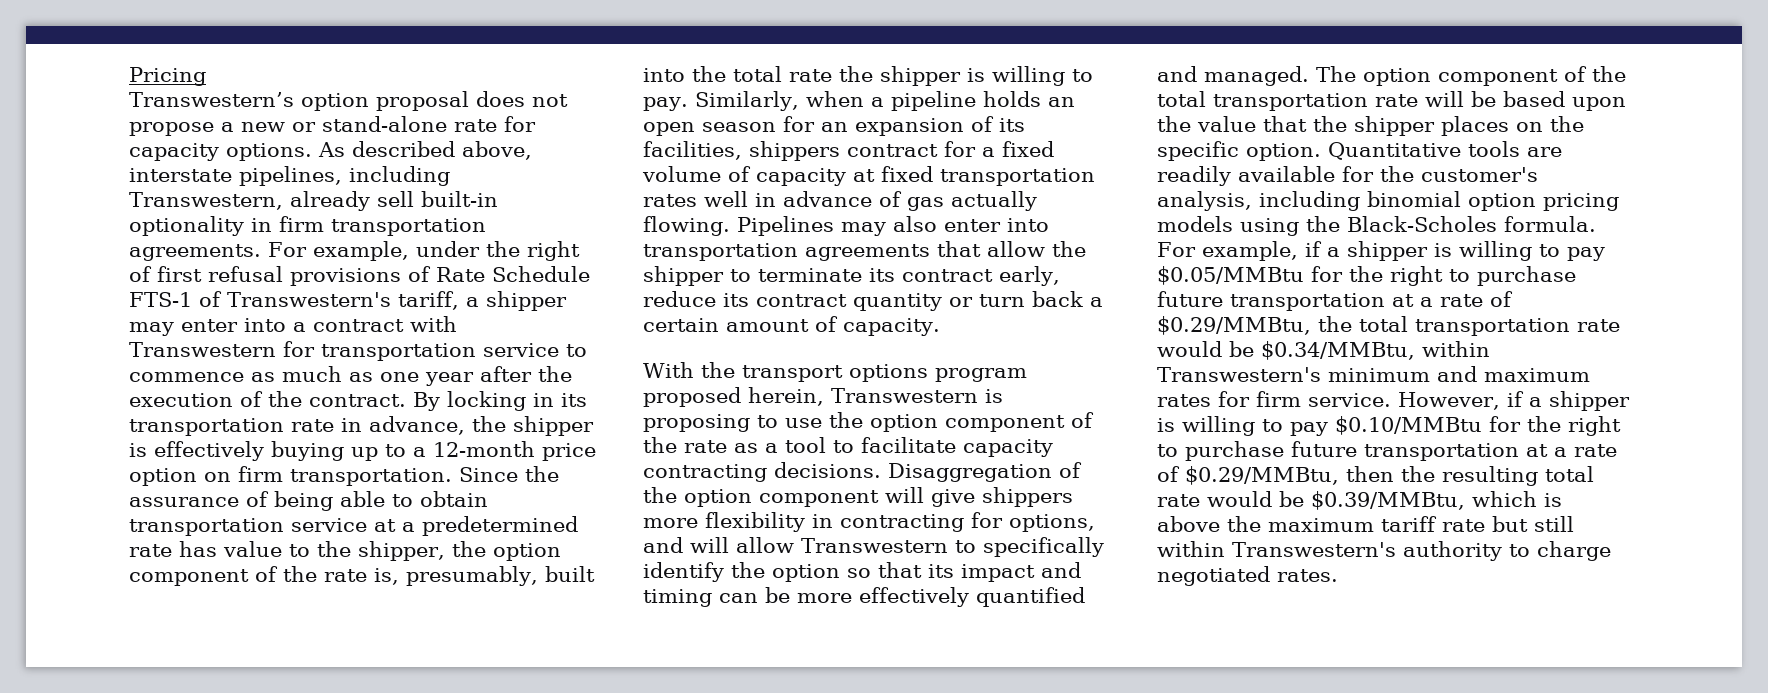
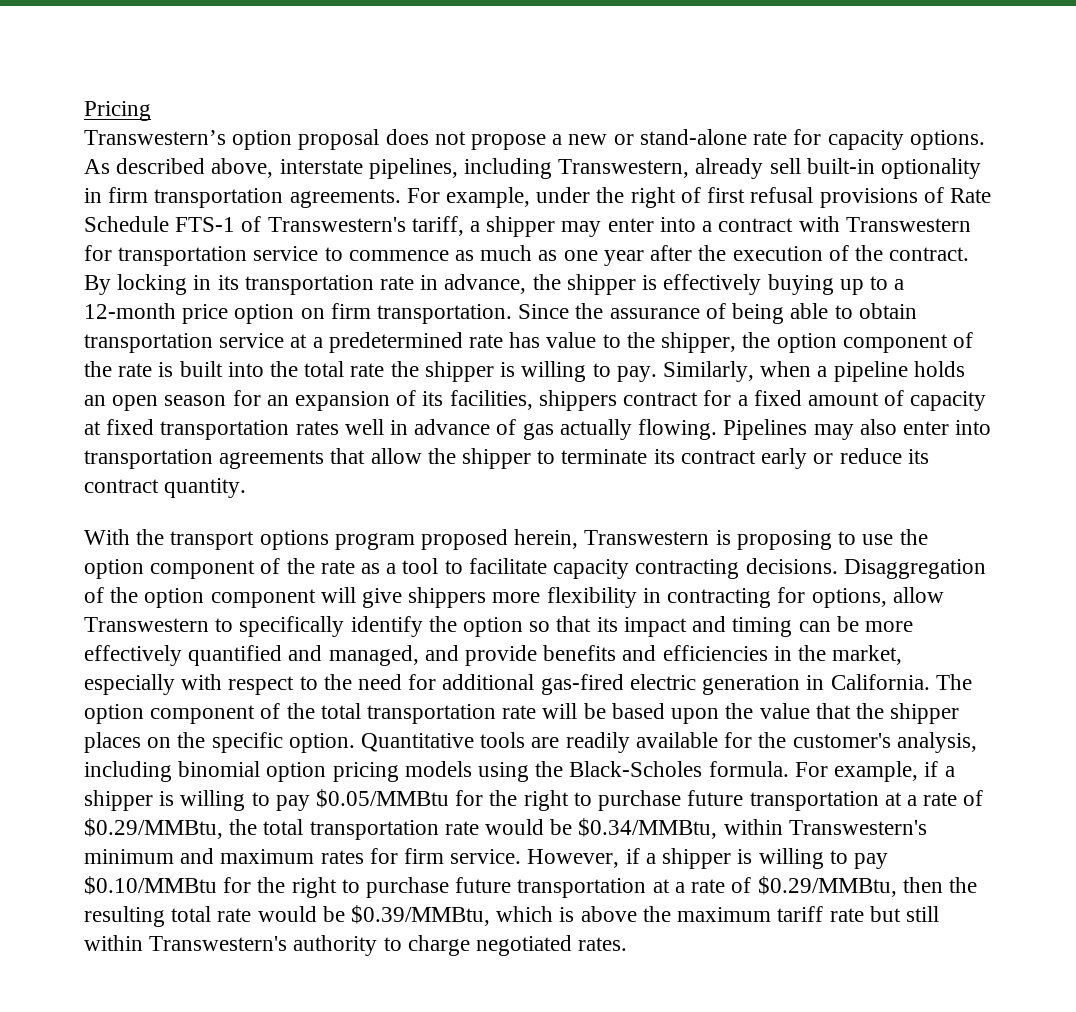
[374,566,538,586] is, presumably, -> [158,362,174,377] is
[642,166,721,182] volume -> [807,392,879,406] amount
[999,266,1060,286] early, -> [761,448,834,469] early or
[853,291,1103,311] [643,316,940,336] quantity or turn back a certain amount of capacity. -> [164,478,247,498] quantity.
[643,537,729,553] and will -> (887, 598) none
[1204,66,1309,86] managed. -> [328,645,903,666] [84,674,930,695] managed, and provide benefits and efficiencies in the market, especially with respect to the need for additional gas-fired electric generation in California.

